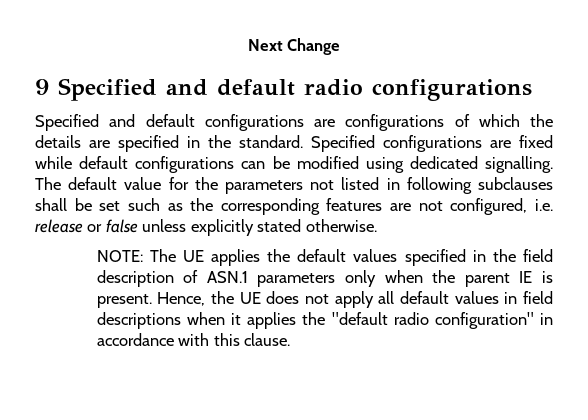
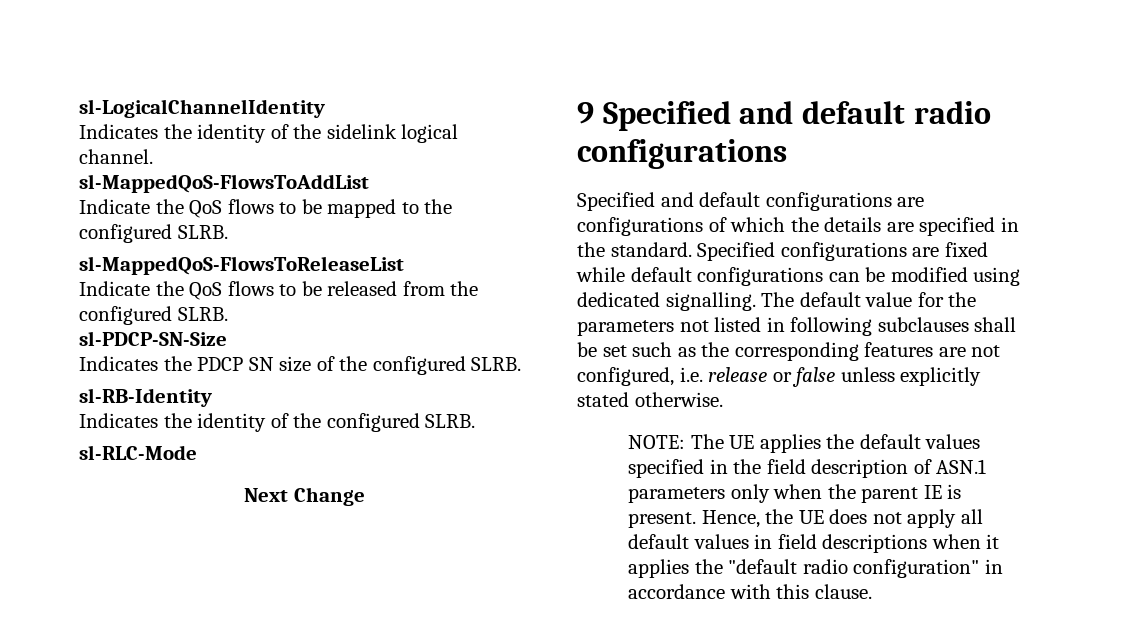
(247, 45) none -> [79,99,325,118] [79,124,459,143] [79,149,153,164] [79,174,369,193] [79,199,453,218] [79,224,228,243] [79,256,404,275] [79,281,479,300] [79,306,228,325] [79,331,227,346] [79,356,522,375] [79,388,212,407] [79,413,476,432] [79,445,197,460] sl-LogicalChannelIdentity // Indicates the identity of the sidelink logical channel. // sl-MappedQoS-FlowsToAddList // Indicate the QoS flows to be mapped to the configured SLRB. // sl-MappedQoS-FlowsToReleaseList // Indicate the QoS flows to be released from the configured SLRB. // sl-PDCP-SN-Size // Indicates the PDCP SN size of the configured SLRB. // sl-RB-Identity // Indicates the identity of the configured SLRB. // sl-RLC-Mode //

